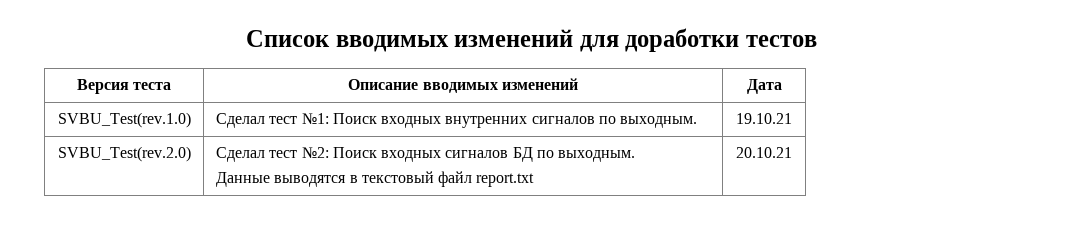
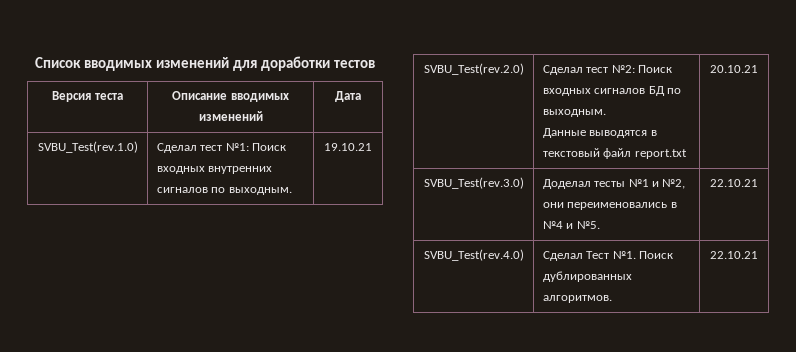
(792, 152) none -> [423,177,524,189] [542,179,686,189] [542,202,677,210] [542,221,600,229] [710,179,758,187] [423,249,524,261] [542,251,673,261] [542,271,632,282] [542,295,612,303] [710,251,758,259] // SVBU_Test(rev.3.0) | Доделал тесты №1 и №2, они переименовались в №4 и №5. | 22.10.21 // SVBU_Test(rev.4.0) | Сделал Тест №1. Поиск дублированных алгоритмов. | 22.10.21

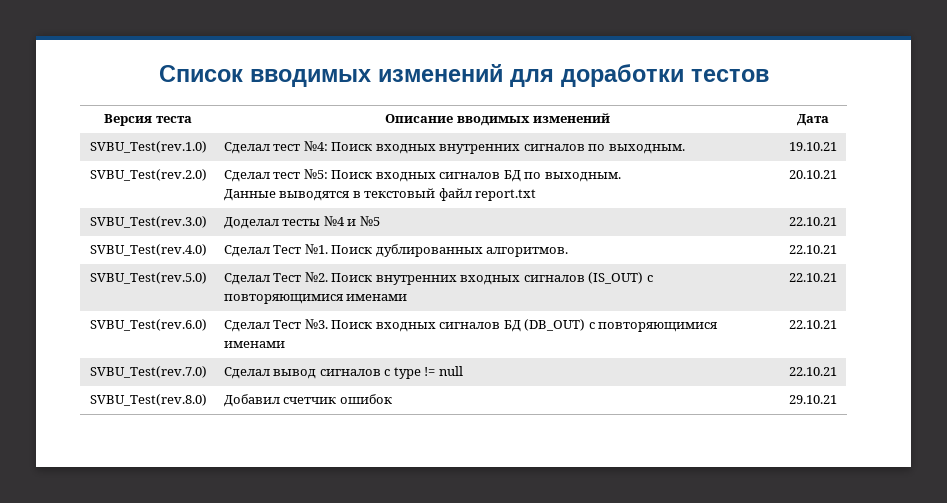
[225,143,249,151] №1: -> [303,141,328,151] №4:
[611,65,635,73] №2: -> [303,169,328,179] №5:
[628,179,686,189] [542,202,677,210] №1 и №2, они переименовались в -> (321, 222) none
[576,221,600,229] №5. -> [359,216,380,226] №5
(758, 255) none -> [89,272,207,284] [223,272,653,285] [223,294,408,304] [789,273,837,282] [89,319,207,331] [223,319,719,332] [223,341,285,348] [789,320,837,329] [89,366,207,378] [223,366,463,379] [789,367,837,376] [89,394,207,406] [223,394,392,407] [789,395,837,404] // SVBU_Test(rev.5.0) | Сделал Тест №2. Поиск внутренних входных сигналов (IS_OUT) с повторяющимися именами | 22.10.21 // SVBU_Test(rev.6.0) | Сделал Тест №3. Поиск входных сигналов БД (DB_OUT) с повторяющимися именами | 22.10.21 // SVBU_Test(rev.7.0) | Сделал вывод сигналов с type != null | 22.10.21 // SVBU_Test(rev.8.0) | Добавил счетчик ошибок | 29.10.21

